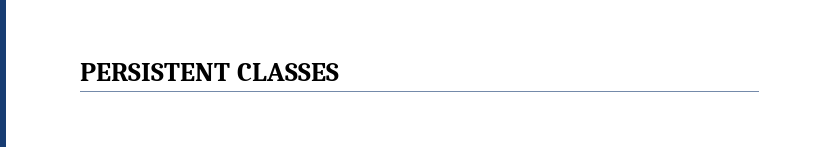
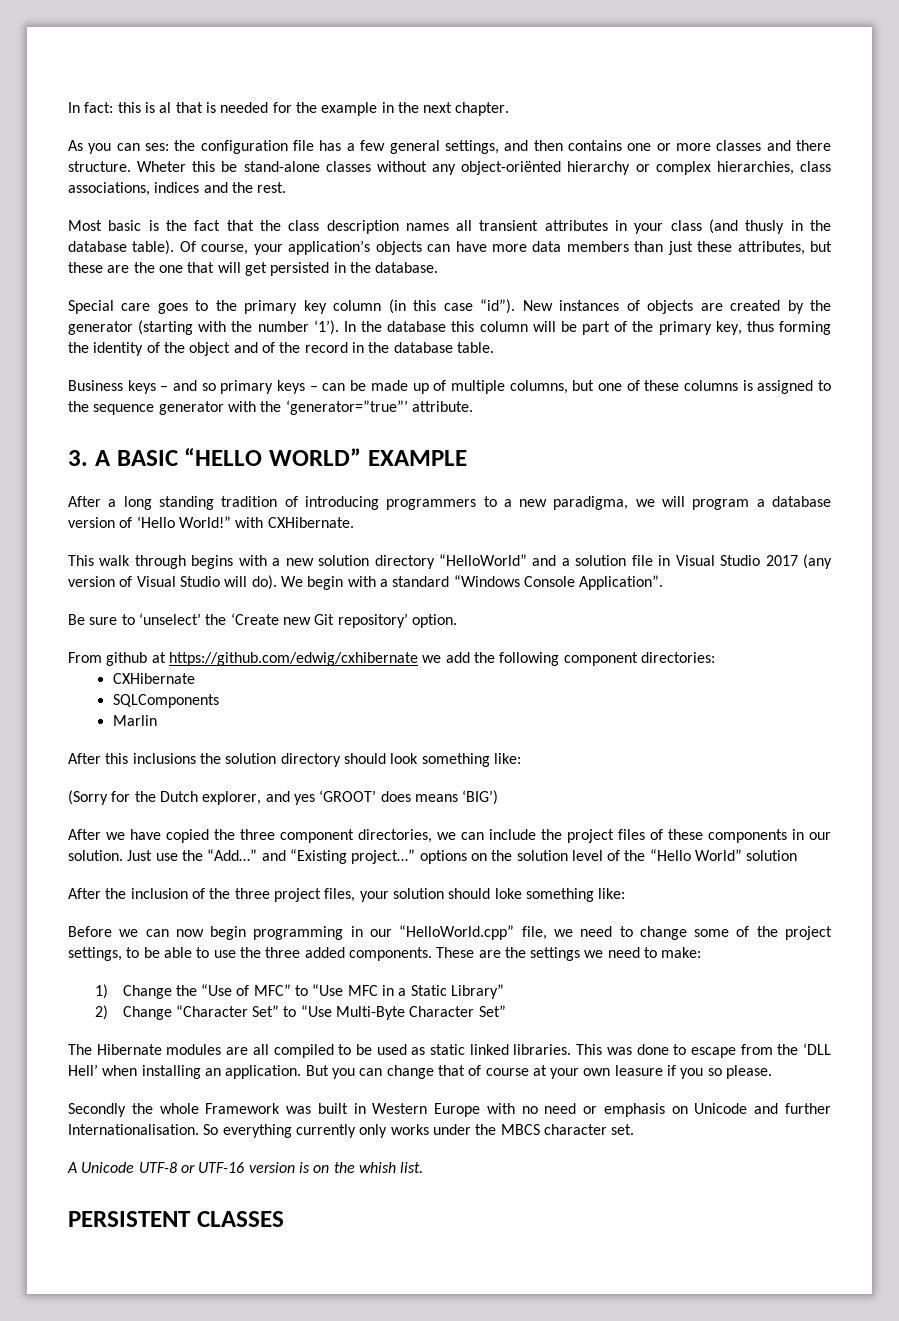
(80, 72) none -> [68,102,510,116] [68,140,832,154] [68,161,831,175] [68,182,287,196] [68,219,831,234] [68,240,832,255] [68,262,439,276] [68,299,832,314] [68,320,831,335] [68,342,494,356] [68,380,831,394] [68,400,473,415] [68,448,467,466] [68,496,831,510] [68,516,354,528] [68,554,833,569] [68,575,664,590] [68,613,457,628] [68,652,715,666] [112,673,195,684] [112,694,219,708] [112,715,157,726] [68,753,521,767] [68,790,499,805] [68,829,831,843] [68,849,798,864] [68,888,626,902] [68,925,832,940] [68,947,702,961] [95,984,505,999] [95,1005,506,1020] [68,1043,832,1058] [68,1064,773,1079] [68,1103,831,1117] [68,1124,635,1138] [67,1162,424,1173] In fact: this is al that is needed for the example in the next chapter. // As you can ses: the configuration file has a few general settings, and then contains one or more classes and there structure. Wheter this be stand-alone classes without any object-oriënted hierarchy or complex hierarchies, class associations, indices and the rest. // Most basic is the fact that the class description names all transient attributes in your class (and thusly in the database table). Of course, your application’s objects can have more data members than just these attributes, but these are the one that will get persisted in the database. // Special care goes to the primary key column (in this case “id”). New instances of objects are created by the generator (starting with the number ‘1’). In the database this column will be part of the primary key, thus forming the identity of the object and of the record in the database table. // Business keys – and so primary keys – can be made up of multiple columns, but one of these columns is assigned to the sequence generator with the ‘generator=”true”’ attribute. // 3. A BASIC “HELLO WORLD” EXAMPLE // After a long standing tradition of introducing programmers to a new paradigma, we will program a database version of ‘Hello World!” with CXHibernate. // This walk through begins with a new solution directory “HelloWorld” and a solution file in Visual Studio 2017 (any version of Visual Studio will do). We begin with a standard “Windows Console Application”. // Be sure to ‘unselect’ the ‘Create new Git repository’ option. // From github at https://github.com/edwig/cxhibernate we add the following component directories: // CXHibernate // SQLComponents // Marlin // After this inclusions the solution directory should look something like: // (Sorry for the Dutch explorer, and yes ‘GROOT’ does means ‘BIG’) // After we have copied the three component directories, we can include the project files of these components in our solution. Just use the “Add…” and “Existing project…” options on the solution level of the “Hello World” solution // After the inclusion of the three project files, your solution should loke something like: // Before we can now begin programming in our “HelloWorld.cpp” file, we need to change some of the project settings, to be able to use the three added components. These are the settings we need to make: // 1) Change the “Use of MFC” to “Use MFC in a Static Library” // 2) Change “Character Set” to “Use Multi-Byte Character Set” // The Hibernate modules are all compiled to be used as static linked libraries. This was done to escape from the ‘DLL Hell’ when installing an application. But you can change that of course at your own leasure if you so please. // Secondly the whole Framework was built in Western Europe with no need or emphasis on Unicode and further Internationalisation. So everything currently only works under the MBCS character set. // A Unicode UTF-8 or UTF-16 version is on the whish list. //

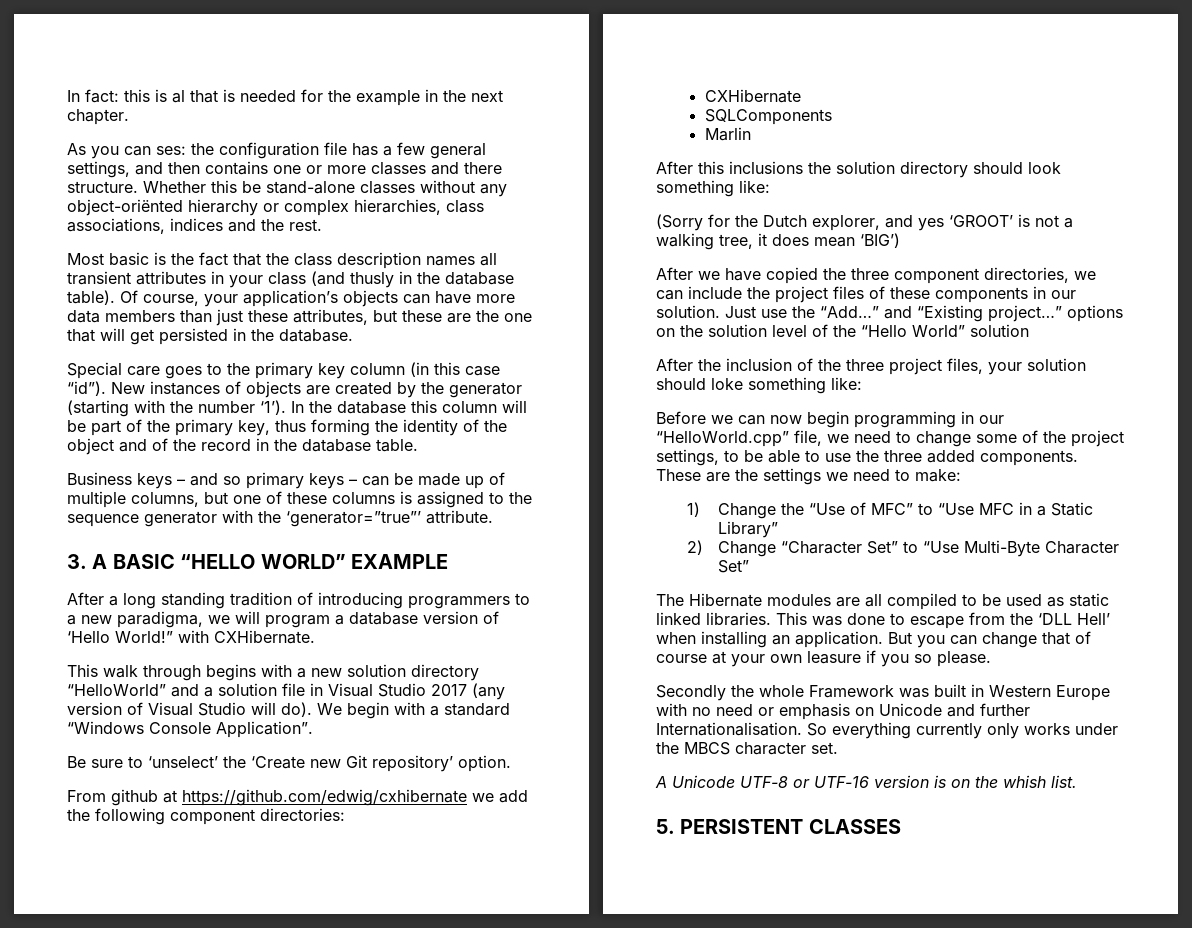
[137,161,187,172] Wheter -> [143,181,206,193] Whether
[380,791,458,802] does means -> [1018,214,1073,228] [656,233,855,250] is not a walking tree, it does mean
(424, 1167) none -> [656,819,675,834] 5.

